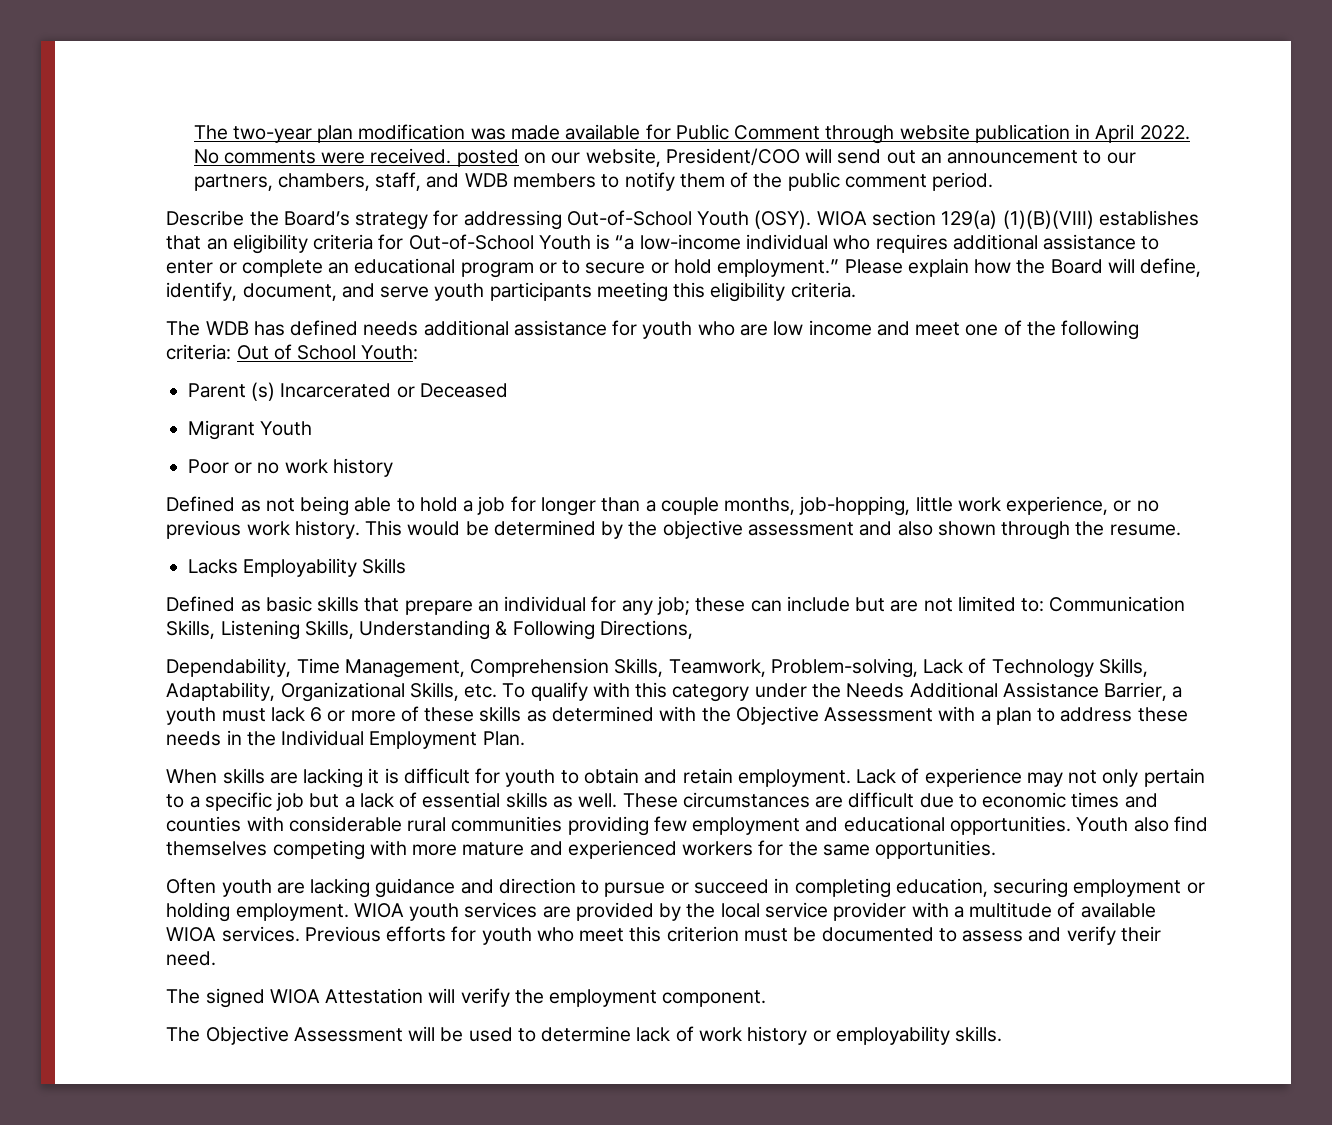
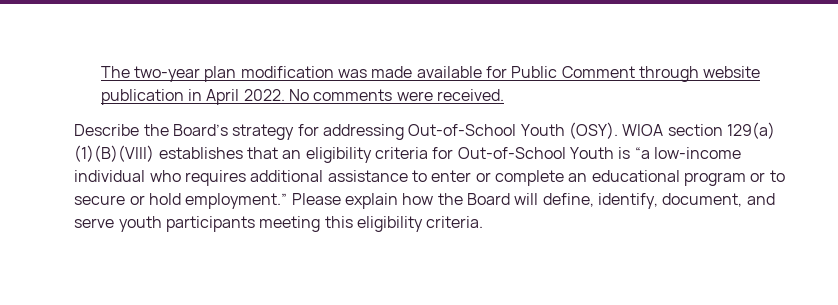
[456,148,1136,167] [193,172,994,191] posted on our website, President/COO will send out an announcement to our partners, chambers, staff, and WDB members to notify them of the public comment period. -> (505, 95) none
[166,320,1140,340] [166,344,419,360] [187,382,508,401] [187,420,313,440] [187,458,393,477] [166,496,1159,516] [166,520,1181,540] [187,558,407,577] [166,596,1186,615] [166,620,693,640] [166,658,1148,678] [166,682,1183,702] [166,706,1188,725] [166,730,525,749] [166,768,1205,788] [166,792,1158,811] [166,816,1208,836] [166,840,997,860] [166,878,1205,898] [166,902,1156,922] [166,926,1161,945] [166,951,217,966] [166,988,767,1008] [166,1026,1003,1045] // The WDB has defined needs additional assistance for youth who are low income and meet one of the following criteria: Out of School Youth: // Parent (s) Incarcerated or Deceased // Migrant Youth // Poor or no work history // Defined as not being able to hold a job for longer than a couple months, job-hopping, little work experience, or no previous work history. This would be determined by the objective assessment and also shown through the resume. // Lacks Employability Skills // Defined as basic skills that prepare an individual for any job; these can include but are not limited to: Communication Skills, Listening Skills, Understanding & Following Directions, // Dependability, Time Management, Comprehension Skills, Teamwork, Problem-solving, Lack of Technology Skills, Adaptability, Organizational Skills, etc. To qualify with this category under the Needs Additional Assistance Barrier, a youth must lack 6 or more of these skills as determined with the Objective Assessment with a plan to address these needs in the Individual Employment Plan. // When skills are lacking it is difficult for youth to obtain and retain employment. Lack of experience may not only pertain to a specific job but a lack of essential skills as well. These circumstances are difficult due to economic times and counties with considerable rural communities providing few employment and educational opportunities. Youth also find themselves competing with more mature and experienced workers for the same opportunities. // Often youth are lacking guidance and direction to pursue or succeed in completing education, securing employment or holding employment. WIOA youth services are provided by the local service provider with a multitude of available WIOA services. Previous efforts for youth who meet this criterion must be documented to assess and verify their need. // The signed WIOA Attestation will verify the employment component. // The Objective Assessment will be used to determine lack of work history or employability skills. -> (484, 222) none

